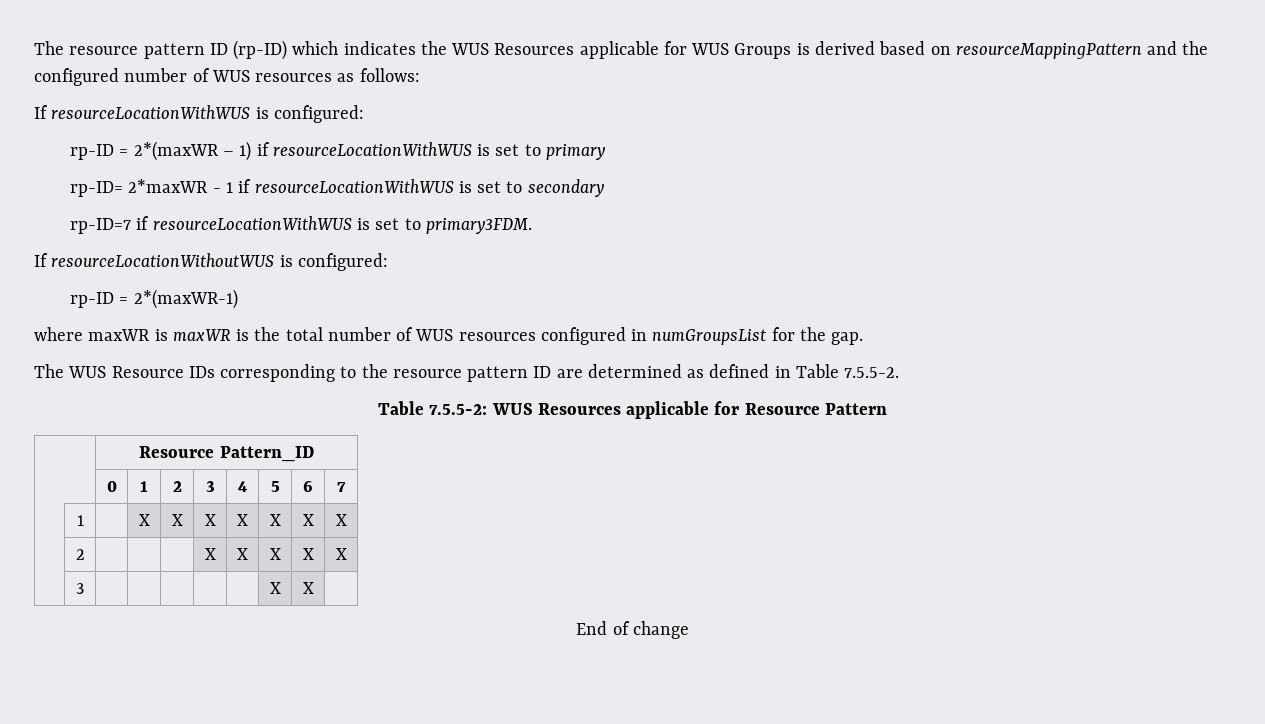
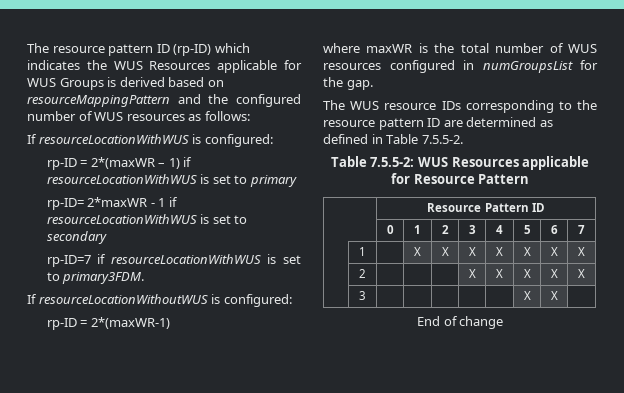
[172,329,250,341] maxWR is -> (428, 48) none
[111,366,184,378] Resource -> [384,103,437,110] resource
[219,446,314,462] Pattern_ID -> [484,203,545,212] Pattern ID

